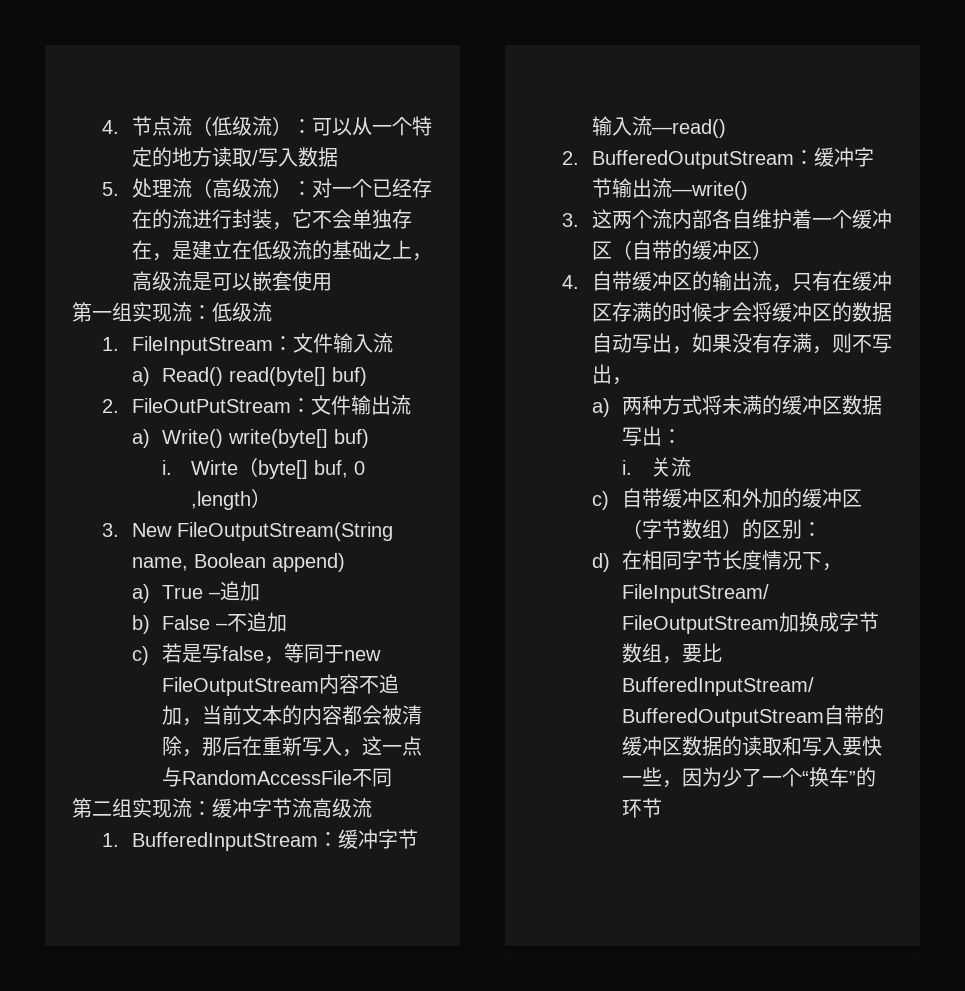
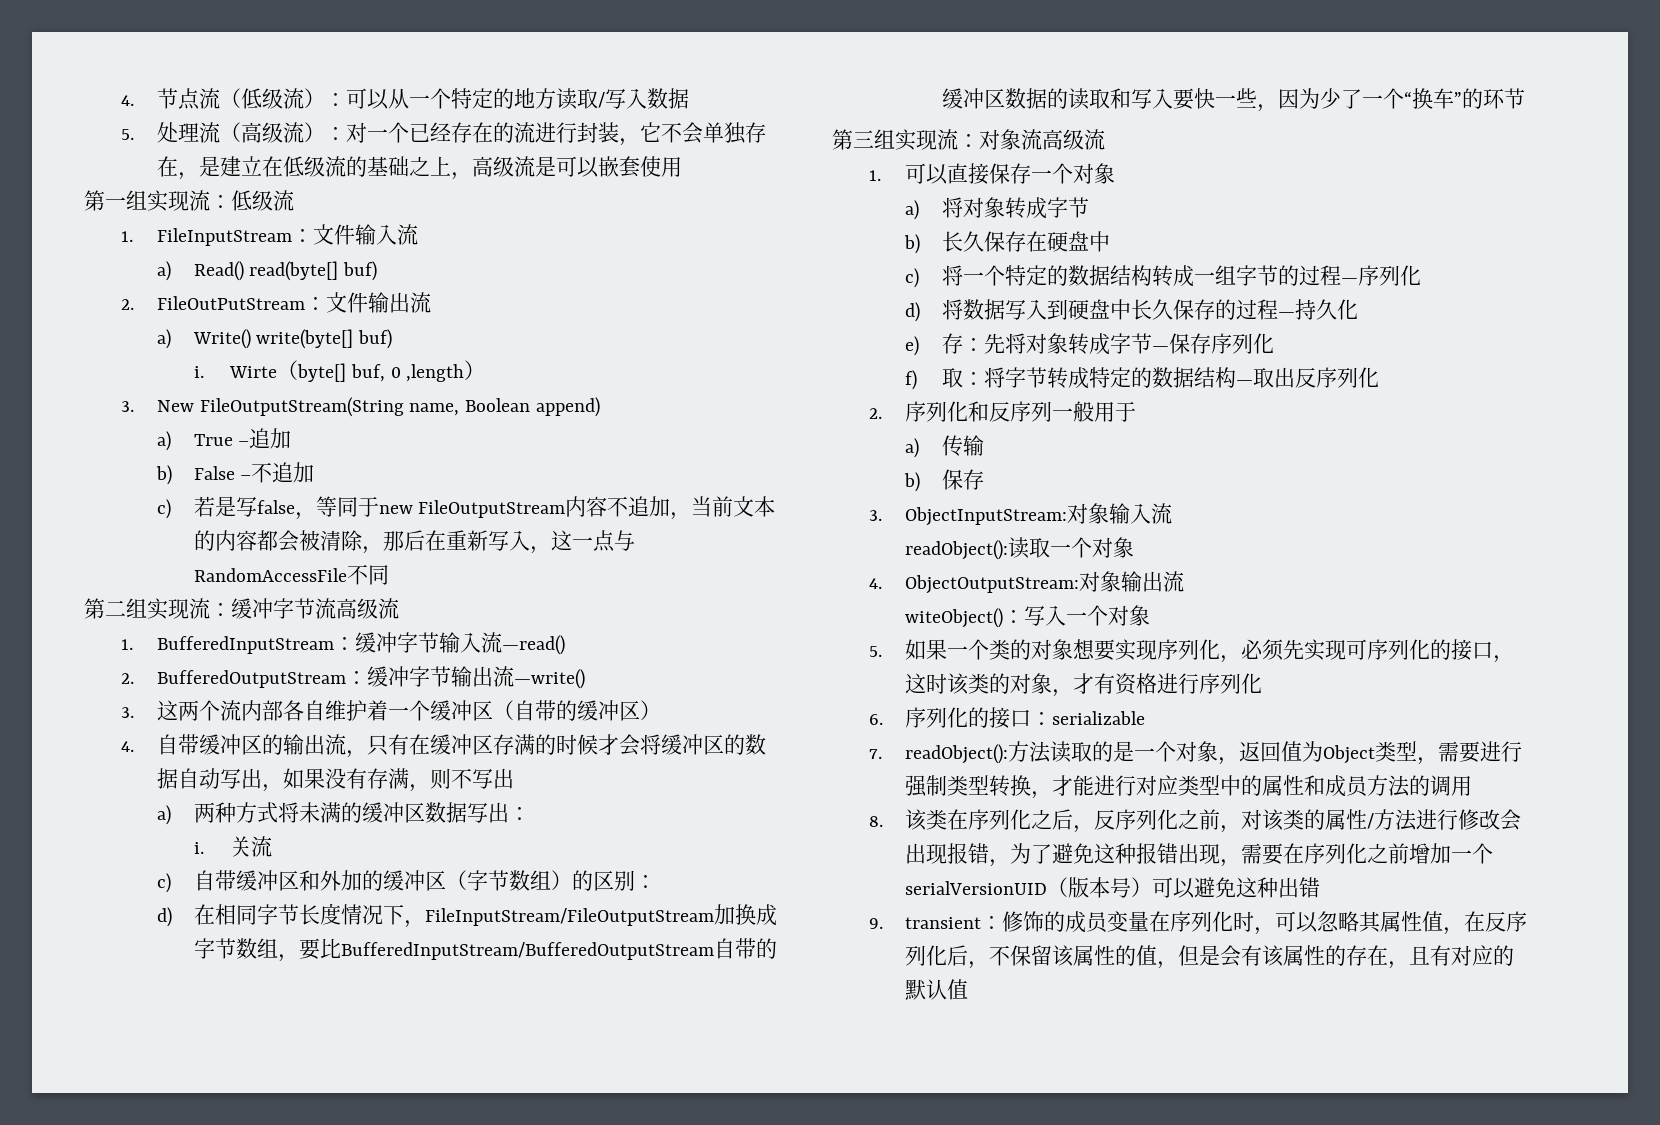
[611,377,632,385] ， -> (515, 778) none
(662, 808) none -> [832,129,1105,151] [868,163,1116,185] [905,197,1089,220] [904,231,1110,254] [905,265,1421,288] [905,299,1358,322] [905,333,1274,356] [905,367,1379,390] [868,401,1137,422] [905,435,984,458] [904,469,984,492] [868,503,1173,526] [905,537,1135,560] [868,571,1185,594] [905,605,1151,628] [868,639,1515,663] [905,673,1263,697] [868,707,1146,729] [868,741,1523,765] [905,775,1473,799] [868,809,1522,833] [905,843,1494,867] [905,877,1321,899] [868,911,1528,935] [905,945,1515,969] [905,979,969,1000] // 第三组实现流：对象流高级流 // 1.可以直接保存一个对象 // a)将对象转成字节 // b)长久保存在硬盘中 // c)将一个特定的数据结构转成一组字节的过程—序列化 // d)将数据写入到硬盘中长久保存的过程—持久化 // e)存：先将对象转成字节—保存序列化 // f)取：将字节转成特定的数据结构—取出反序列化 // 2.序列化和反序列一般用于 // a)传输 // b)保存 // 3. ObjectInputStream:对象输入流 // readObject():读取一个对象 // 4. ObjectOutputStream:对象输出流 // witeObject()：写入一个对象 // 5.如果一个类的对象想要实现序列化，必须先实现可序列化的接口，这时该类的对象，才有资格进行序列化 // 6.序列化的接口：serializable // 7. readObject():方法读取的是一个对象，返回值为Object类型，需要进行强制类型转换，才能进行对应类型中的属性和成员方法的调用 // 8.该类在序列化之后，反序列化之前，对该类的属性/方法进行修改会出现报错，为了避免这种报错出现，需要在序列化之前增加一个serialVersionUID（版本号）可以避免这种出错 // 9. transient：修饰的成员变量在序列化时，可以忽略其属性值，在反序列化后，不保留该属性的值，但是会有该属性的存在，且有对应的默认值

